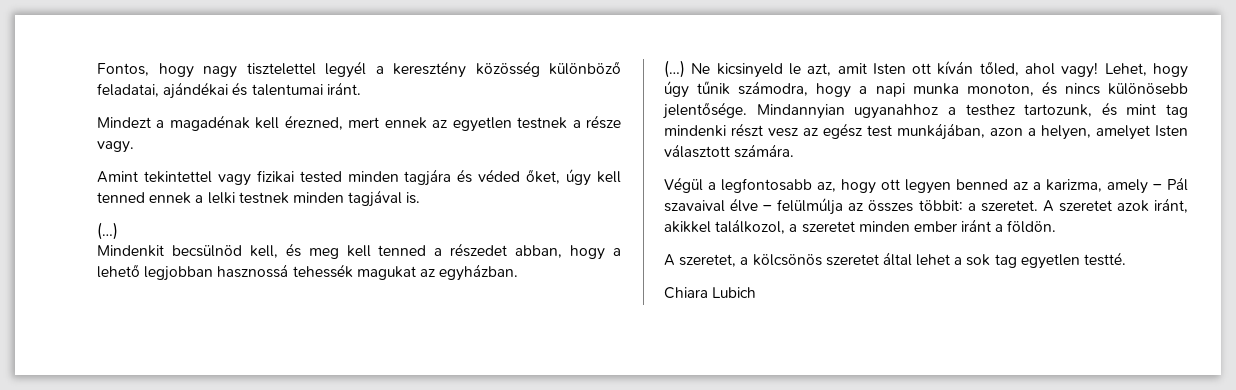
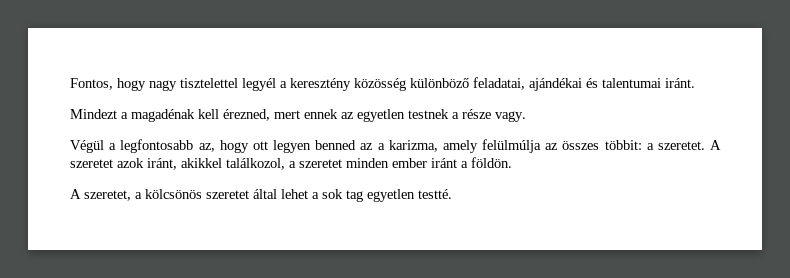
[97,169,622,186] [97,190,421,207] [97,222,118,240] [97,243,622,260] [97,264,519,281] [664,60,1188,78] [664,81,1188,98] [663,102,1188,119] [664,123,1188,140] [664,144,795,158] // Amint tekintettel vagy fizikai tested minden tagjára és véded őket, úgy kell tenned ennek a lelki testnek minden tagjával is. // (…) // Mindenkit becsülnöd kell, és meg kell tenned a részedet abban, hogy a lehető legjobban hasznossá tehessék magukat az egyházban. // (…) Ne kicsinyeld le azt, amit Isten ott kíván tőled, ahol vagy! Lehet, hogy úgy tűnik számodra, hogy a napi munka monoton, és nincs különösebb jelentősége. Mindannyian ugyanahhoz a testhez tartozunk, és mint tag mindenki részt vesz az egész test munkájában, azon a helyen, amelyet Isten választott számára. -> (526, 116) none
[1153,177,1188,191] [664,198,773,212] – Pál szavaival élve – -> (478, 146) none
[664,287,757,299] // Chiara Lubich -> (452, 194) none

